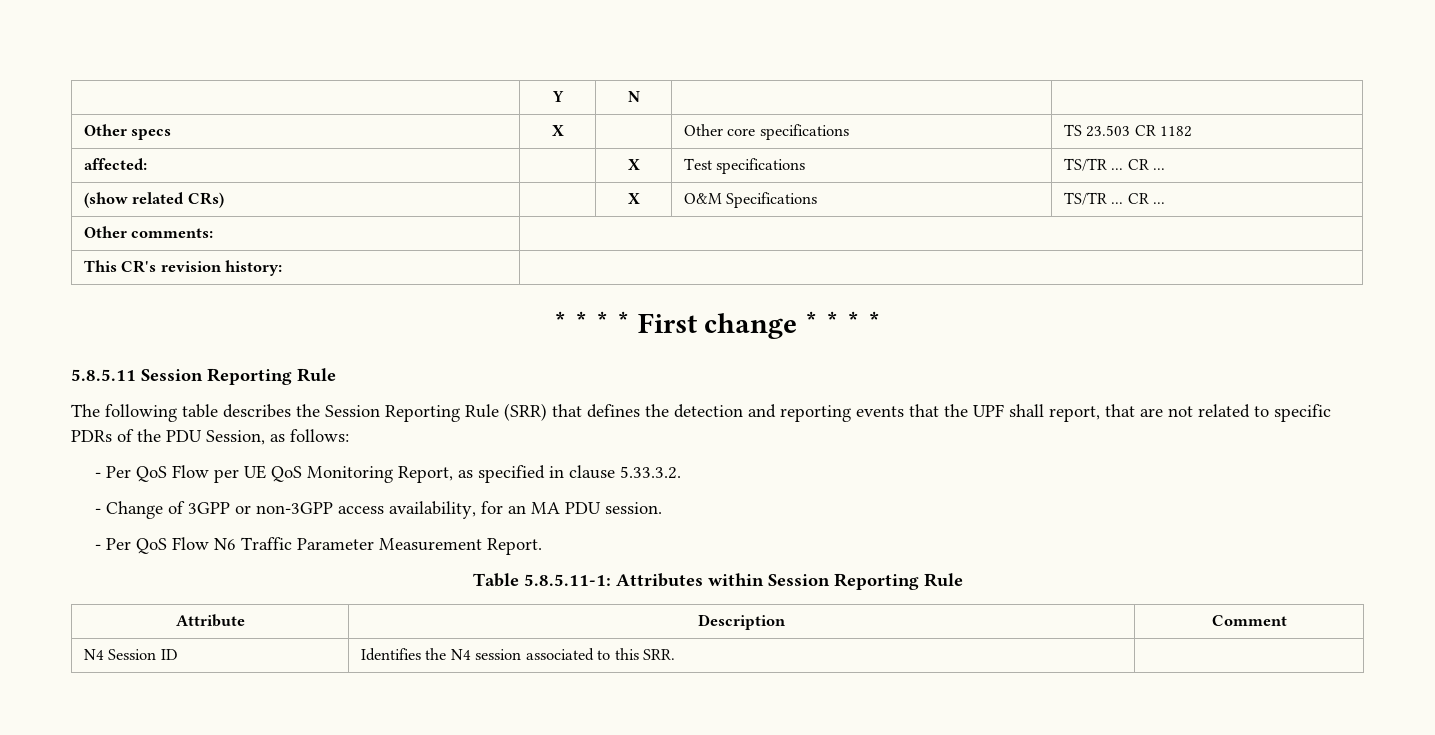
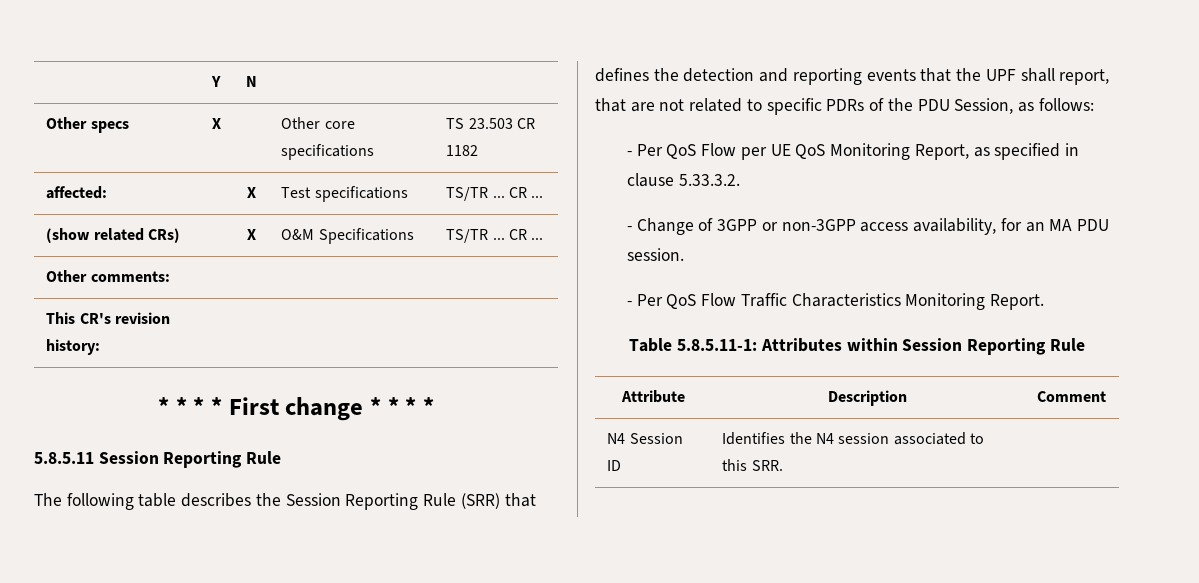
[214,537,483,551] N6 Traffic Parameter Measurement -> [740,293,986,310] Traffic Characteristics Monitoring

